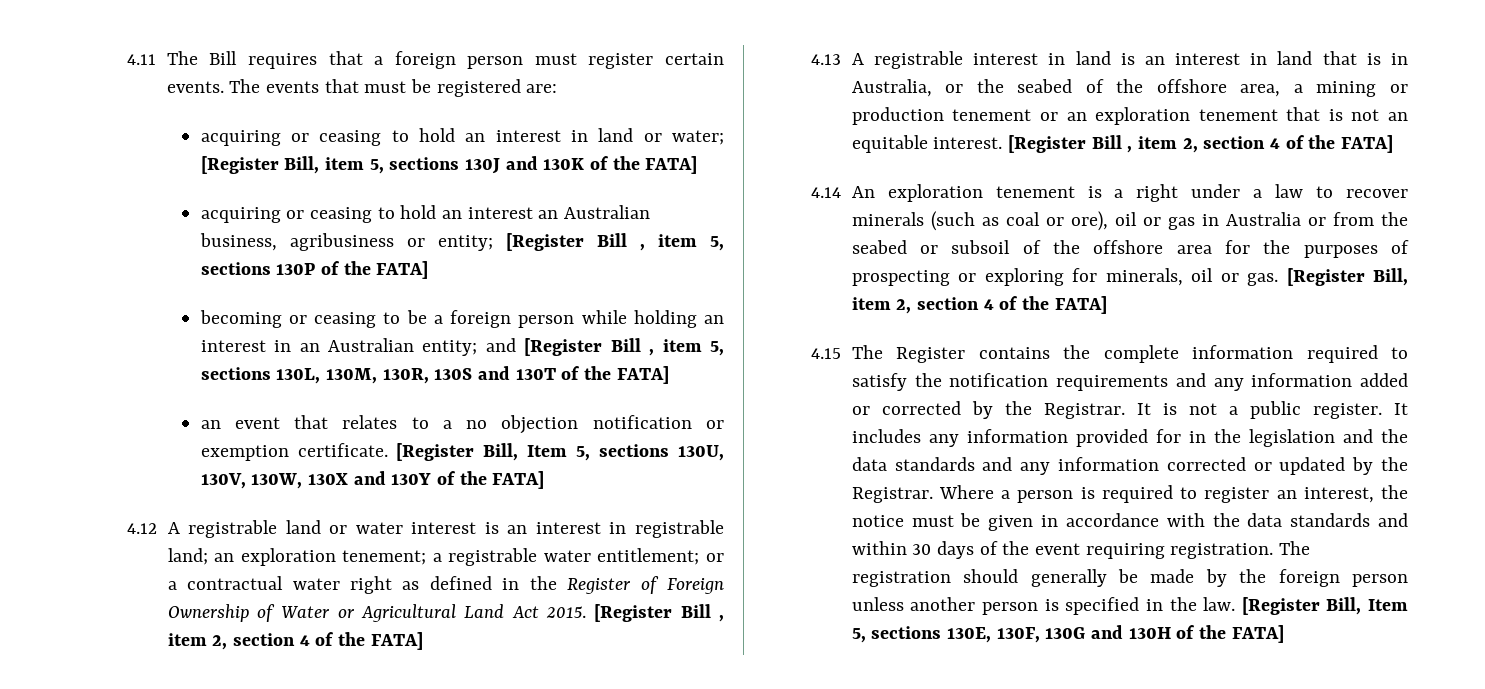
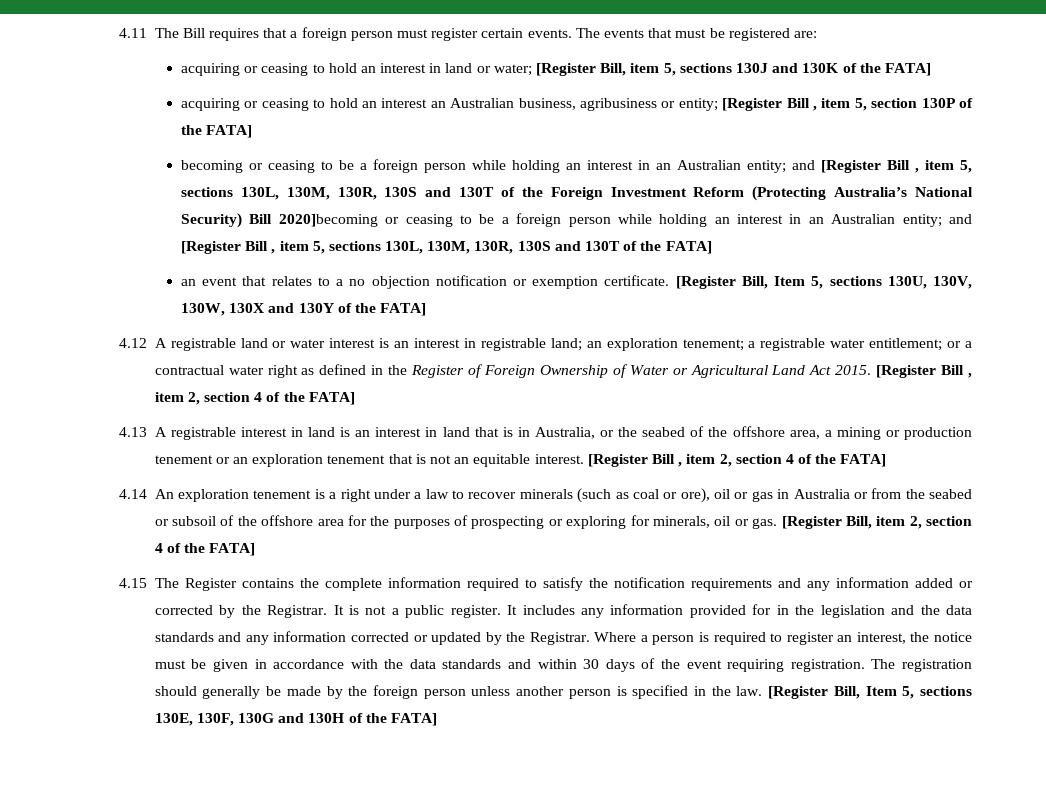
[200,262,271,275] sections -> [871,98,918,108] section
(612, 373) none -> [550,186,973,201] [181,213,972,228] [181,241,662,254] Foreign Investment Reform (Protecting Australia’s National Security) Bill 2020]becoming or ceasing to be a foreign person while holding an interest in an Australian entity; and [Register Bill , item 5, sections 130L, 130M, 130R, 130S and 130T of the

